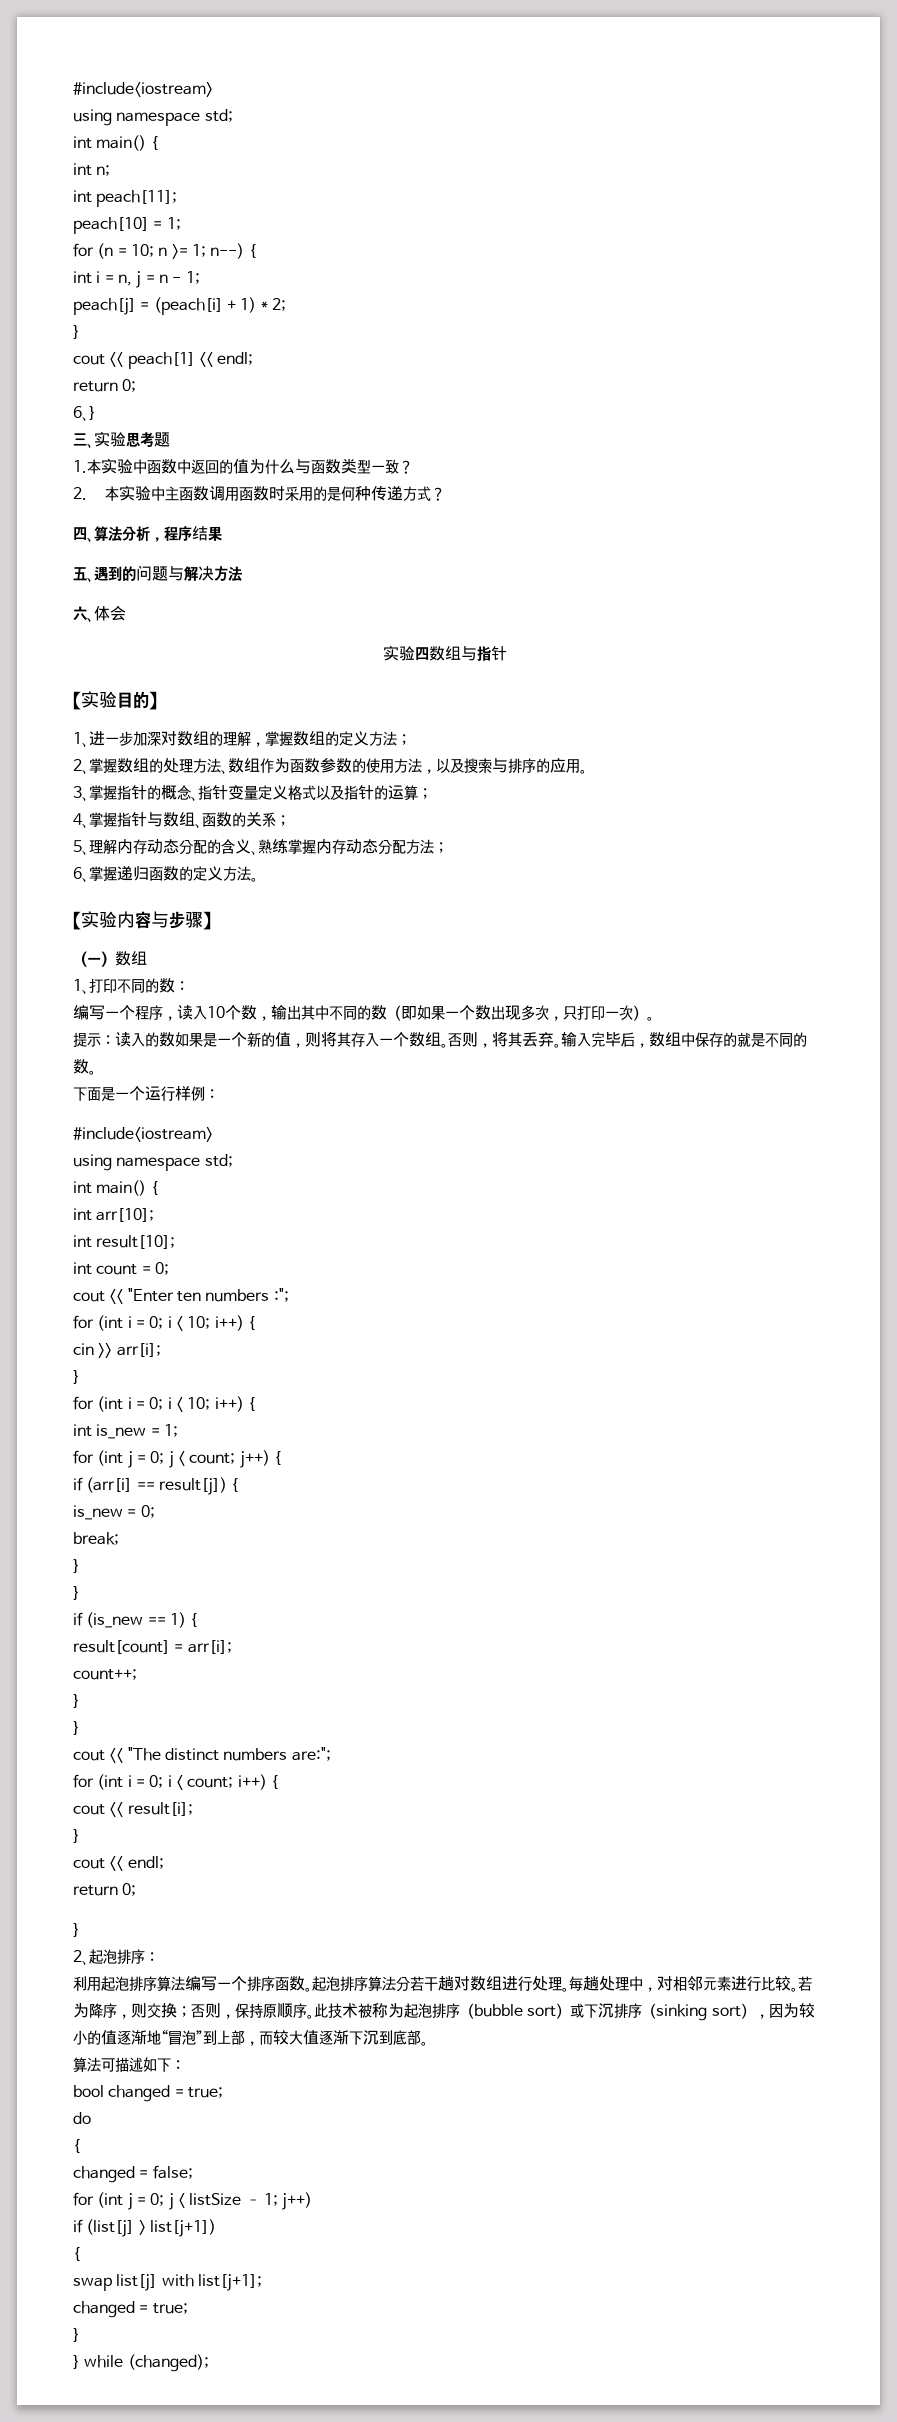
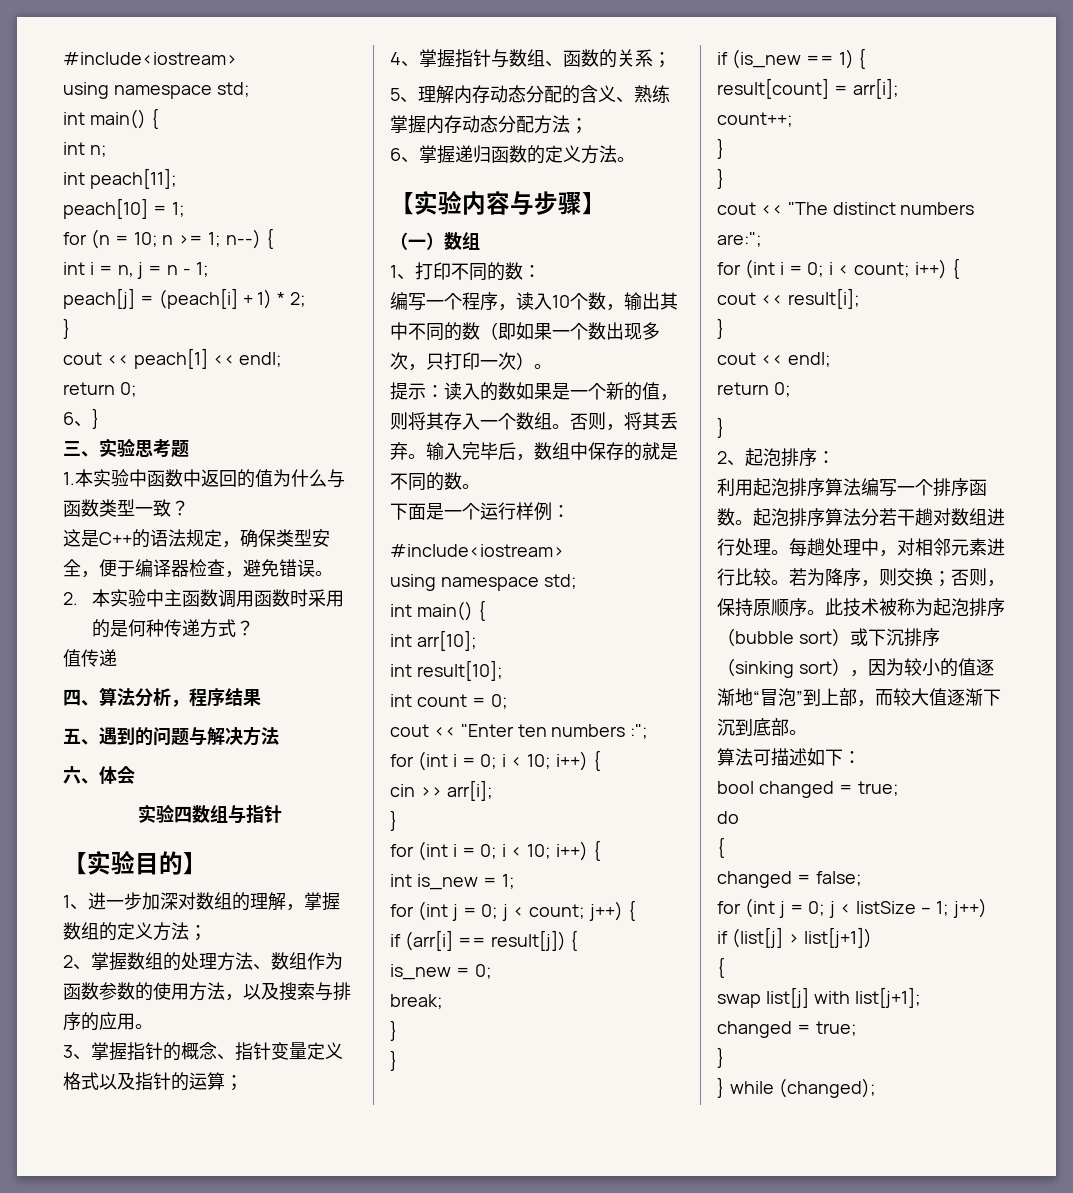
(413, 467) none -> [63,529,330,548] [63,559,333,578] // 这是C++的语法规定，确保类型安全，便于编译器检查，避免错误。
(445, 494) none -> [63,649,117,667] // 值传递

